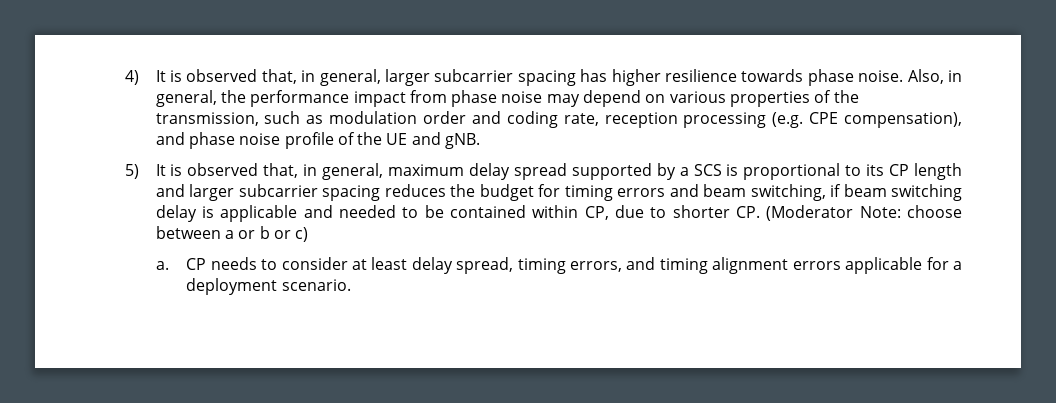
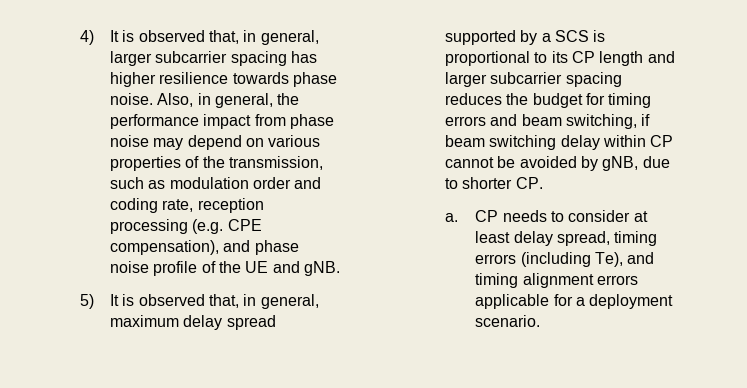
[201,205,963,222] [155,226,309,242] is applicable and needed to be contained within CP, due to shorter CP. (Moderator Note: choose between a or b or c) -> [603,135,674,147] [445,156,670,171] [445,177,543,189] within CP cannot be avoided by gNB, due to shorter CP.
[570,261,623,272] errors, -> [475,252,623,267] errors (including Te),

